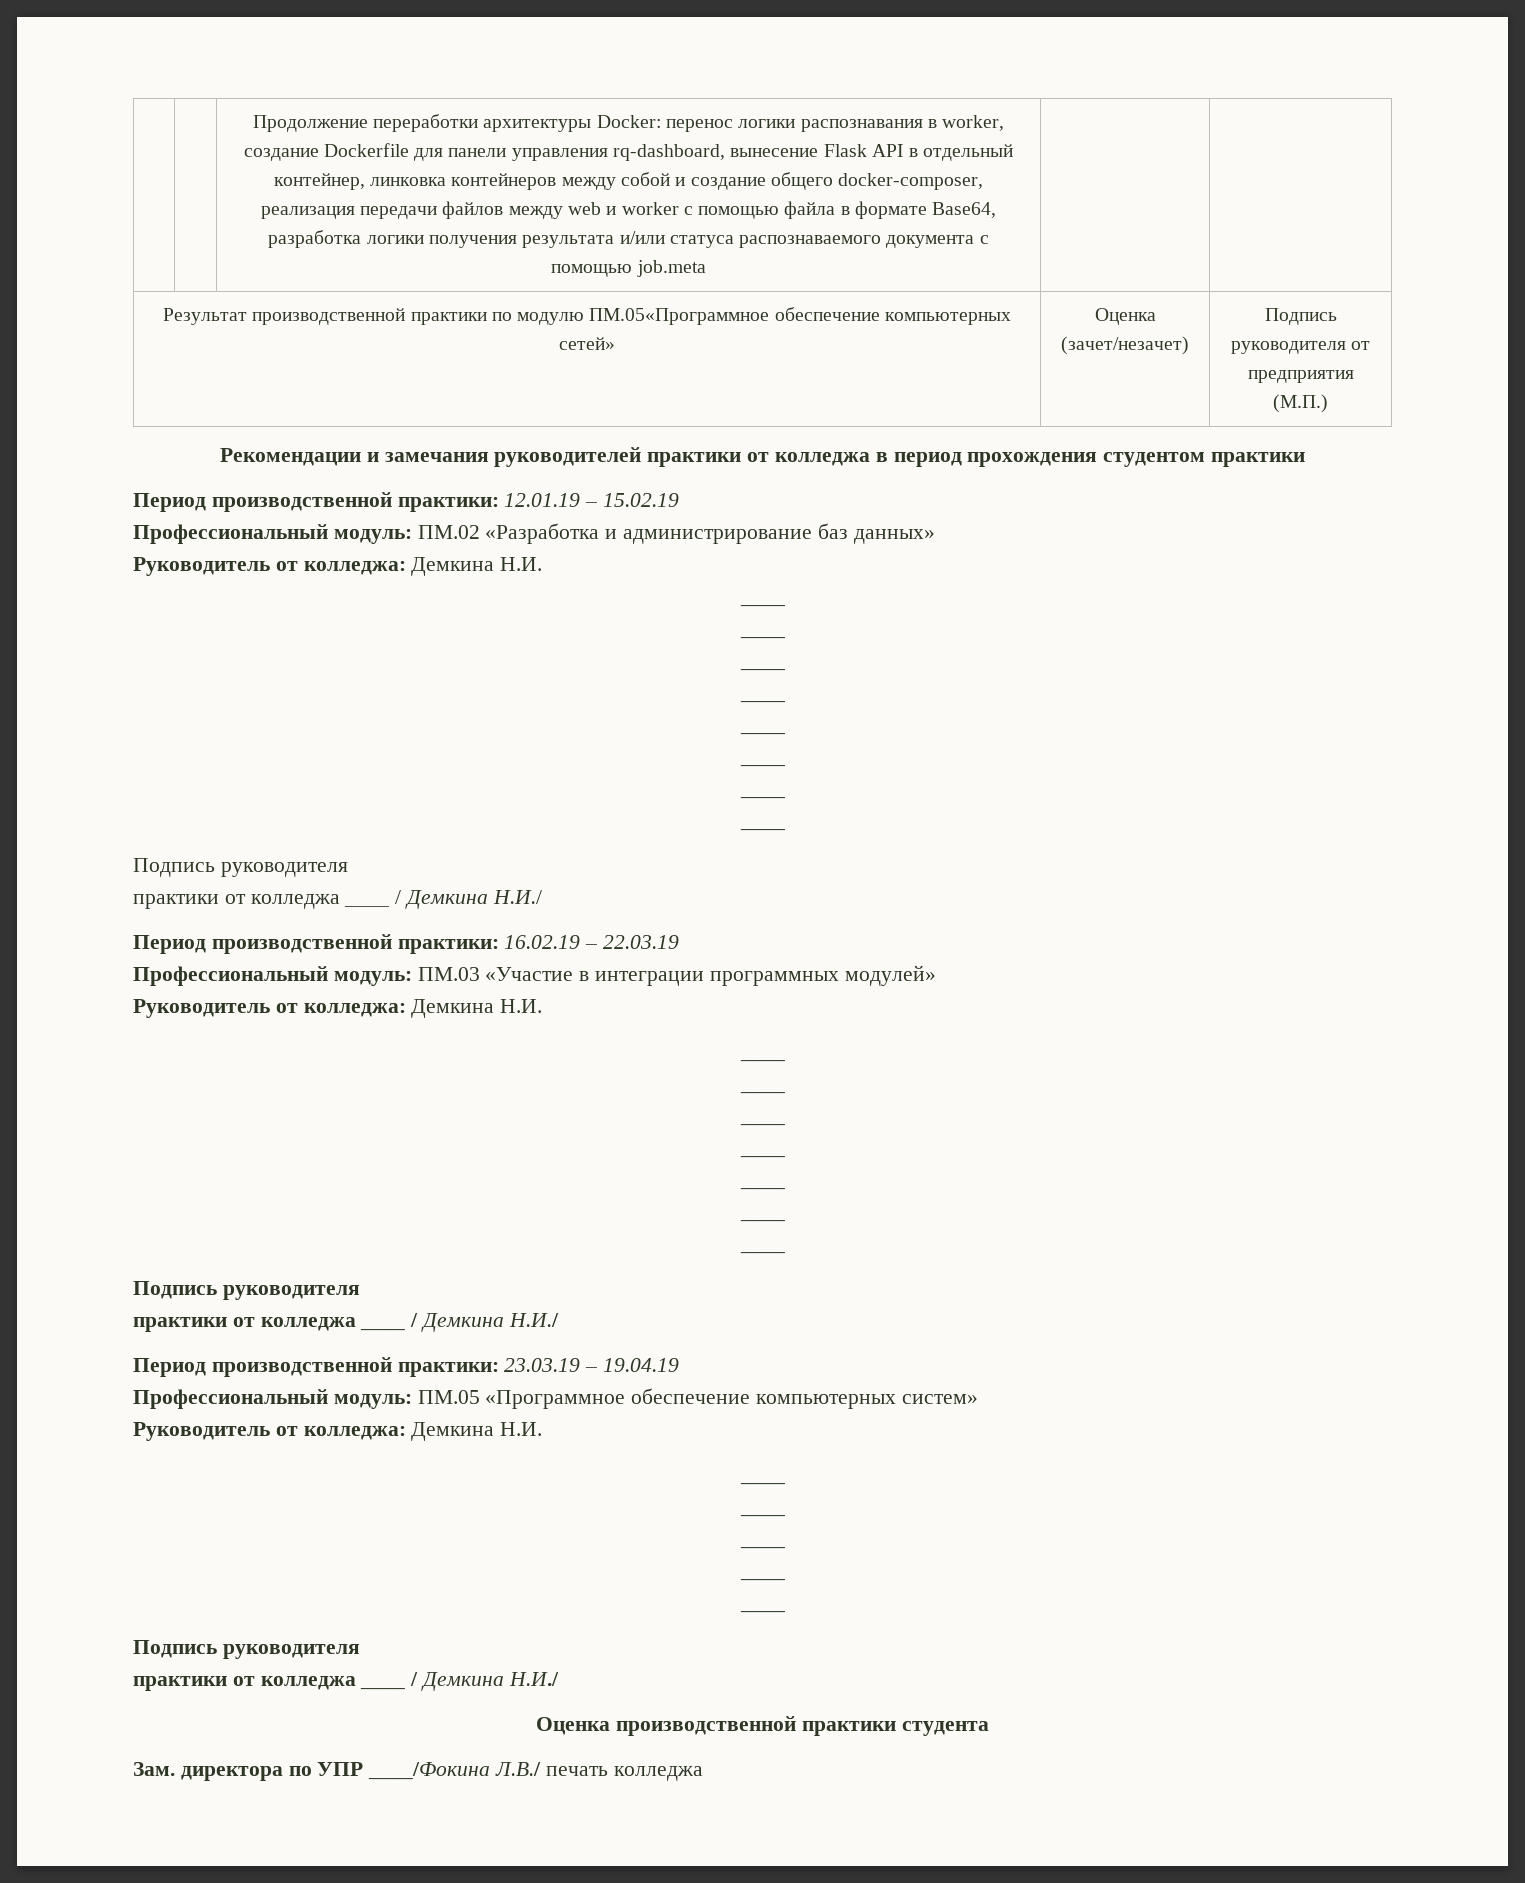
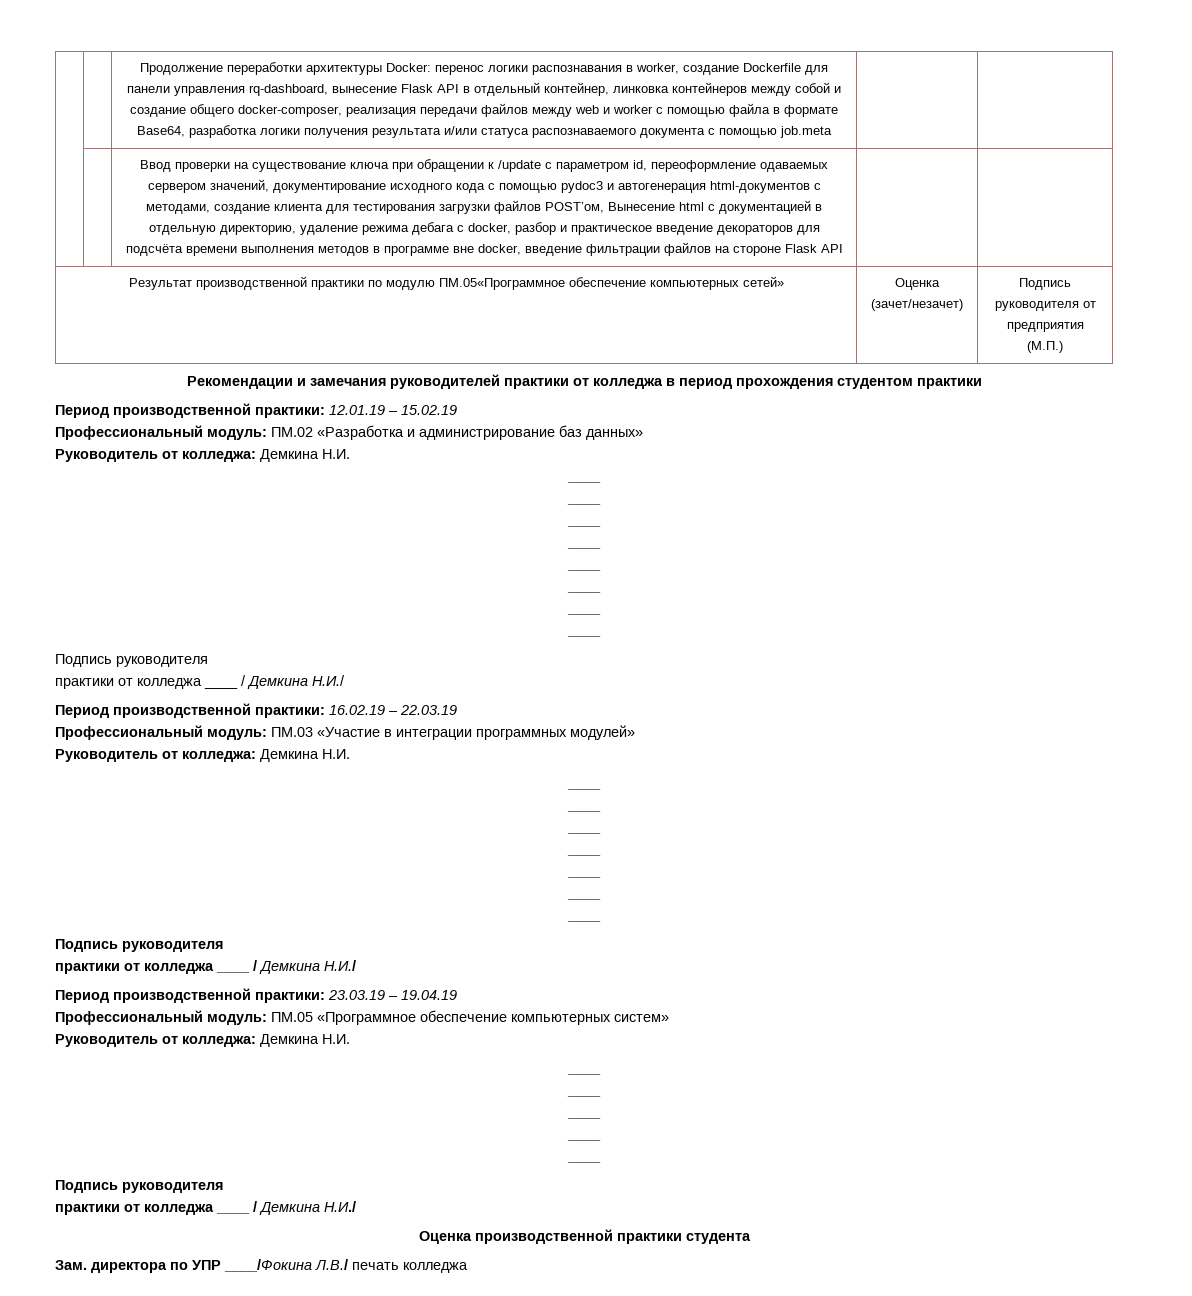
(706, 268) none -> [140,159,828,172] [147,179,821,193] [146,200,822,214] [148,222,820,235] [125,242,843,256] // | | Ввод проверки на существование ключа при обращении к /update с параметром id, переоформление одаваемых сервером значений, документирование исходного кода с помощью pydoc3 и автогенерация html-документов с методами, создание клиента для тестирования загрузки файлов POST’ом, Вынесение html с документацией в отдельную директорию, удаление режима дебага с docker, разбор и практическое введение декораторов для подсчёта времени выполнения методов в программе вне docker, введение фильтрации файлов на стороне Flask API | |

